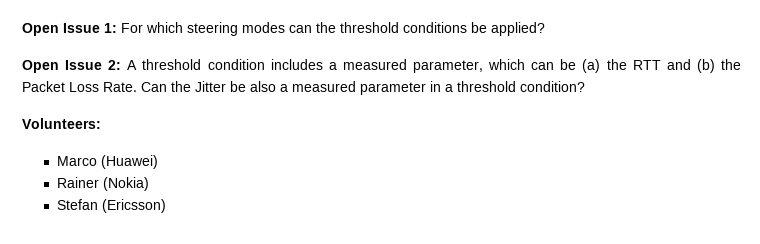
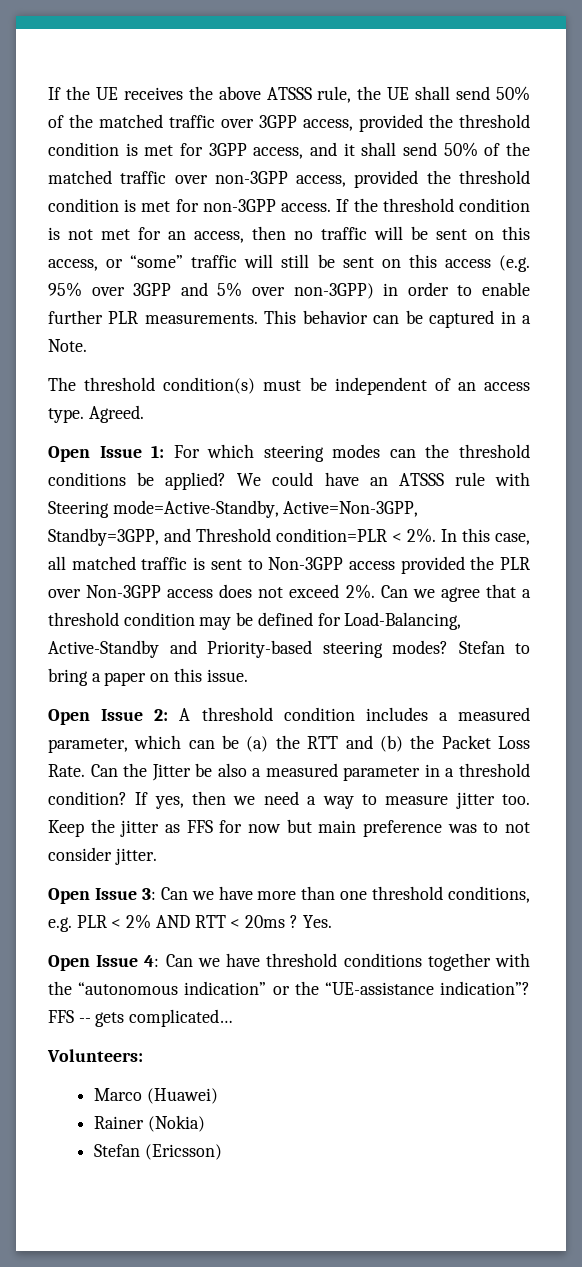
(22, 29) none -> [48,86,531,103] [48,114,530,132] [48,142,530,159] [48,170,530,188] [48,198,530,212] [48,226,530,243] [48,254,530,272] [48,282,530,299] [48,310,532,328] [48,339,87,352] [48,377,530,395] [48,405,144,423] If the UE receives the above ATSSS rule, the UE shall send 50% of the matched traffic over 3GPP access, provided the threshold condition is met for 3GPP access, and it shall send 50% of the matched traffic over non-3GPP access, provided the threshold condition is met for non-3GPP access. If the threshold condition is not met for an access, then no traffic will be sent on this access, or “some” traffic will still be sent on this access (e.g. 95% over 3GPP and 5% over non-3GPP) in order to enable further PLR measurements. This behavior can be captured in a Note. // The threshold condition(s) must be independent of an access type. Agreed. //
(545, 29) none -> [237,472,530,486] [48,500,419,518] [48,528,530,546] [48,556,530,574] [48,584,531,602] [48,612,462,630] [48,640,530,658] [48,668,248,686] We could have an ATSSS rule with Steering mode=Active-Standby, Active=Non-3GPP, Standby=3GPP, and Threshold condition=PLR < 2%. In this case, all matched traffic is sent to Non-3GPP access provided the PLR over Non-3GPP access does not exceed 2%. Can we agree that a threshold condition may be defined for Load-Balancing, Active-Standby and Priority-based steering modes? Stefan to bring a paper on this issue.
(585, 86) none -> [135,791,530,809] [48,819,530,837] [48,847,157,865] [48,886,530,904] [48,914,332,932] [48,953,530,971] [48,981,531,995] [48,1009,234,1027] If yes, then we need a way to measure jitter too. Keep the jitter as FFS for now but main preference was to not consider jitter. // Open Issue 3: Can we have more than one threshold conditions, e.g. PLR < 2% AND RTT < 20ms ? Yes. // Open Issue 4: Can we have threshold conditions together with the “autonomous indication” or the “UE-assistance indication”? FFS -- gets complicated…

